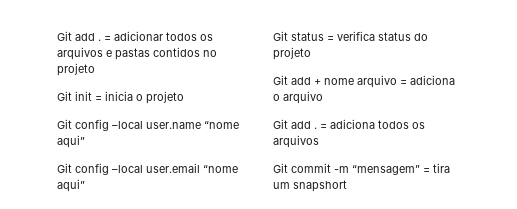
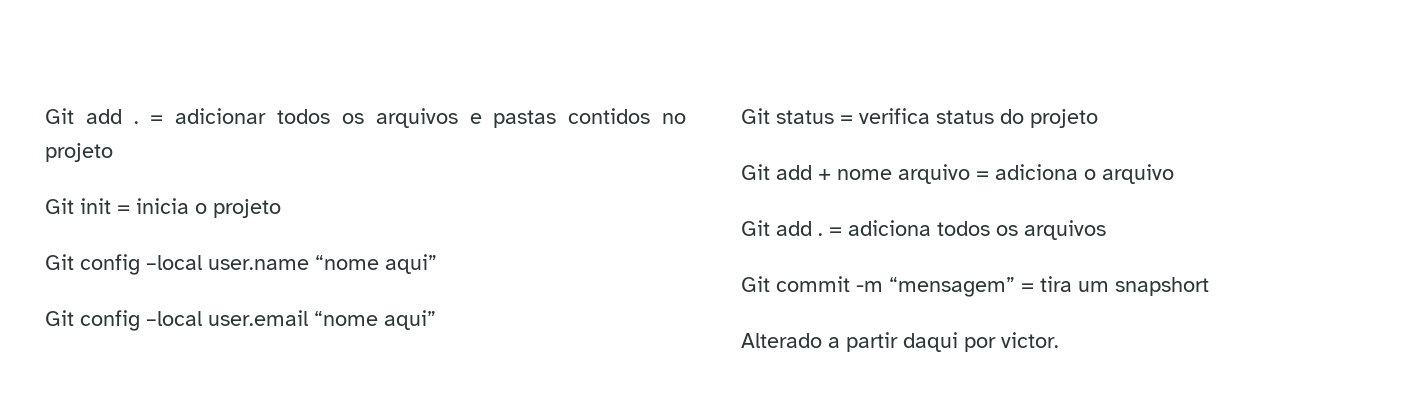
(347, 186) none -> [741,332,1059,352] // Alterado a partir daqui por victor.

